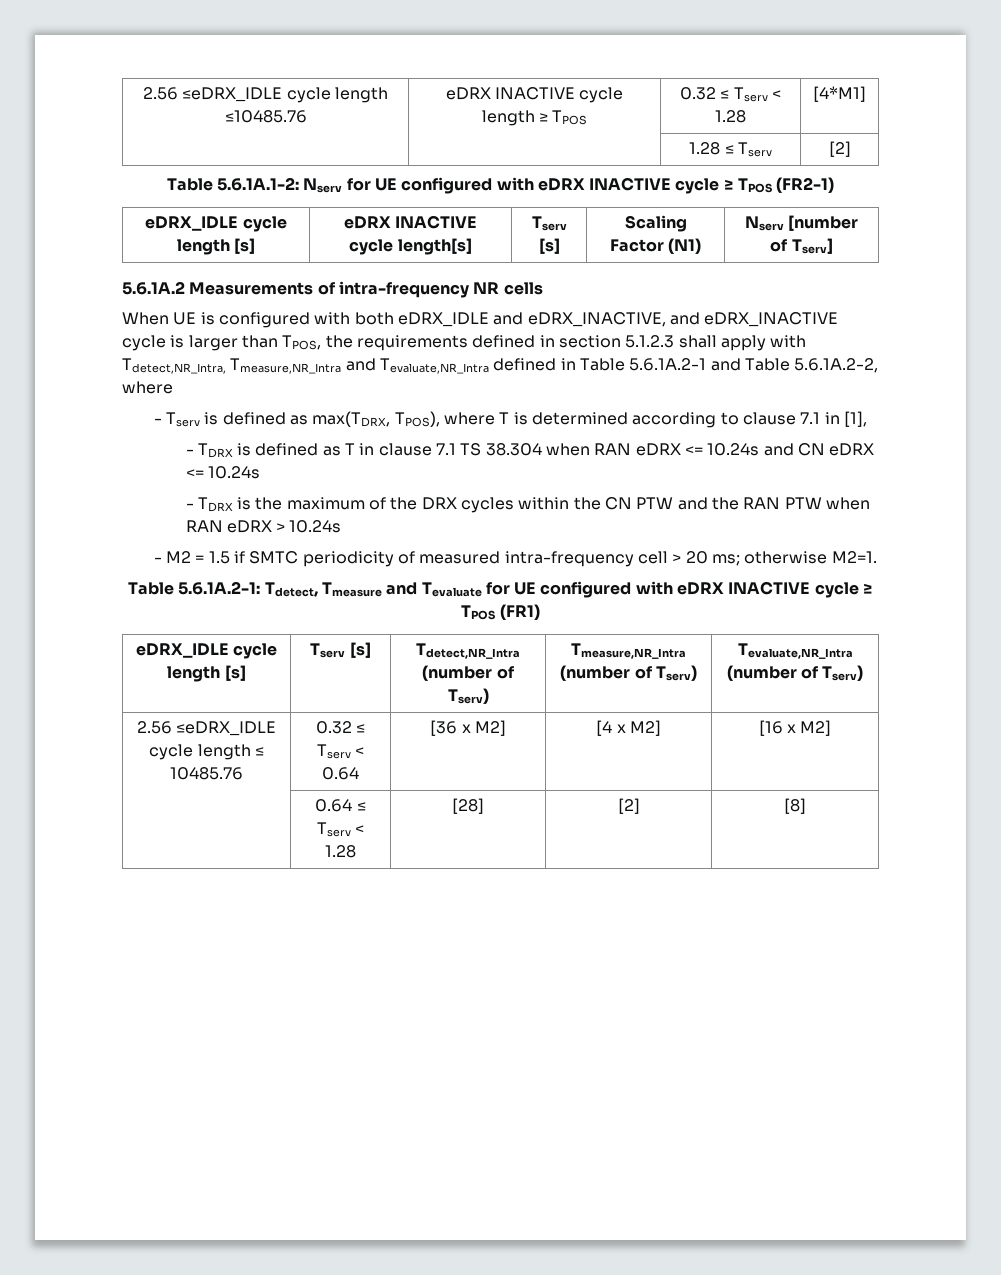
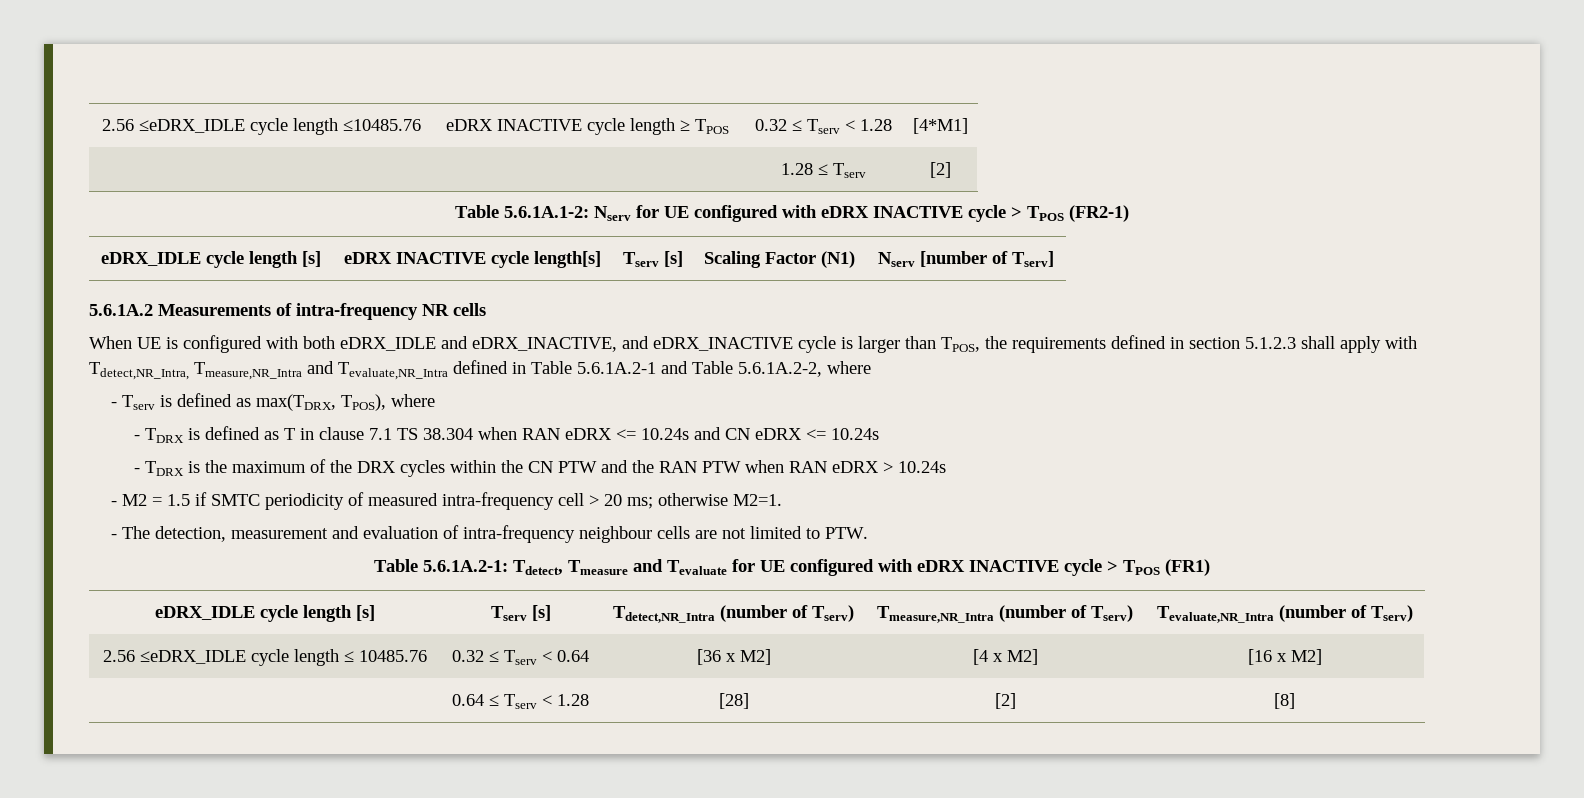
[723,179,734,190] ≥ -> [1011,207,1022,218] >
[499,411,867,428] T is determined according to clause 7.1 in [1], -> (436, 400) none
(877, 557) none -> [111,525,869,543] // - The detection, measurement and evaluation of intra-frequency neighbour cells are not limited to PTW.
[863,583,874,594] ≥ -> [1107,561,1118,572] >

